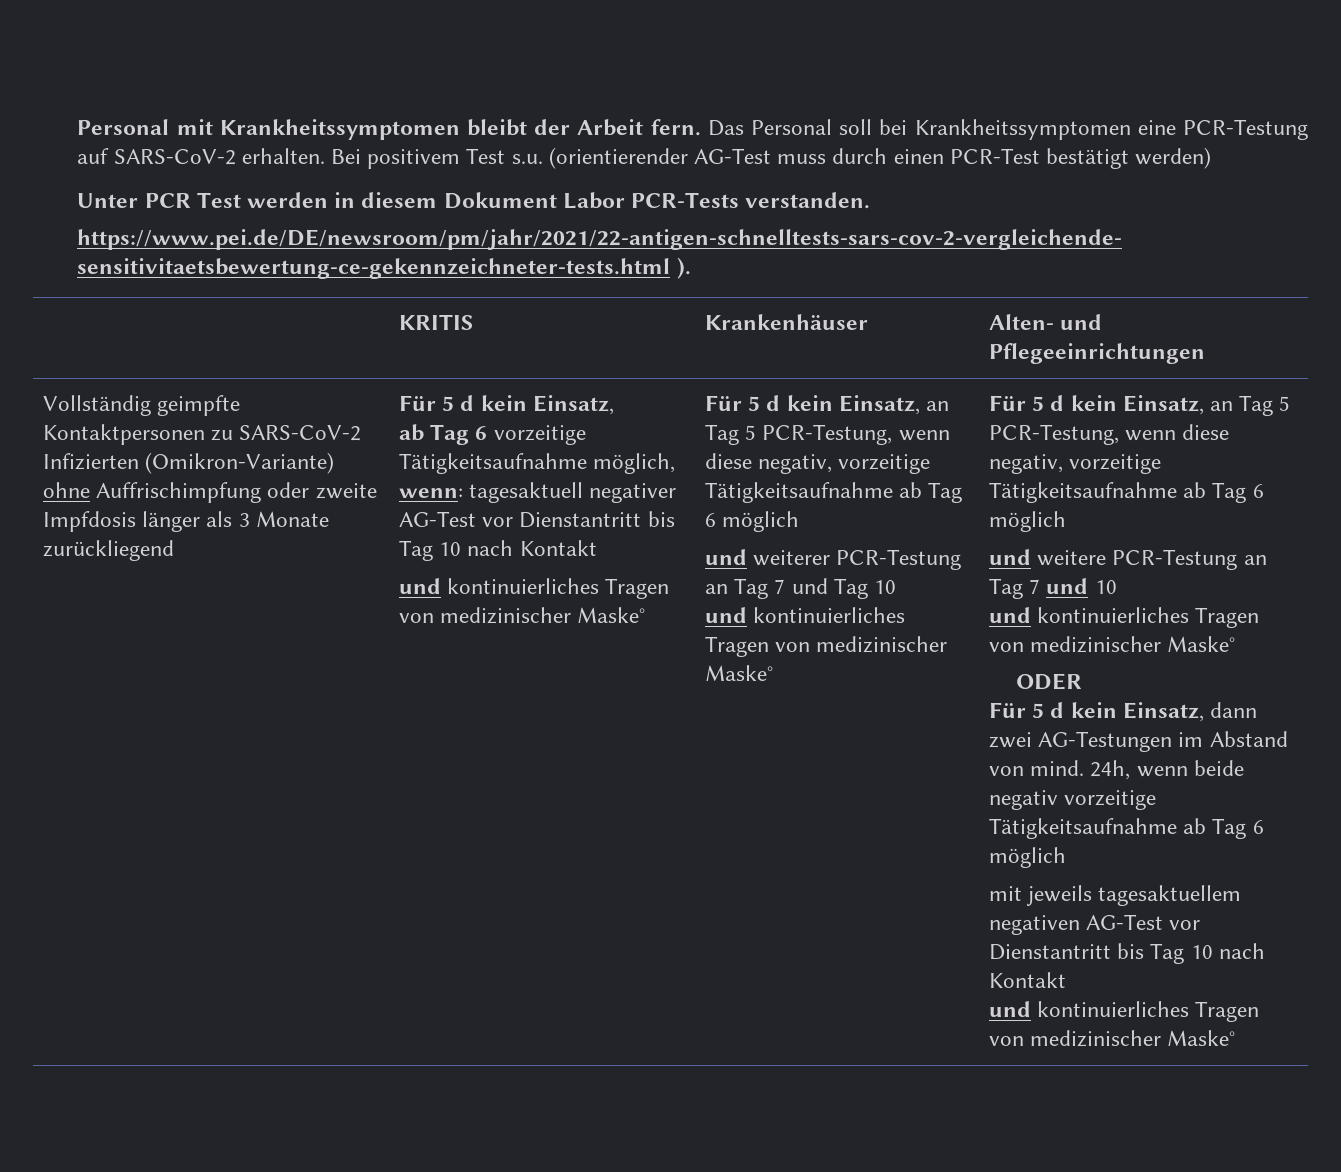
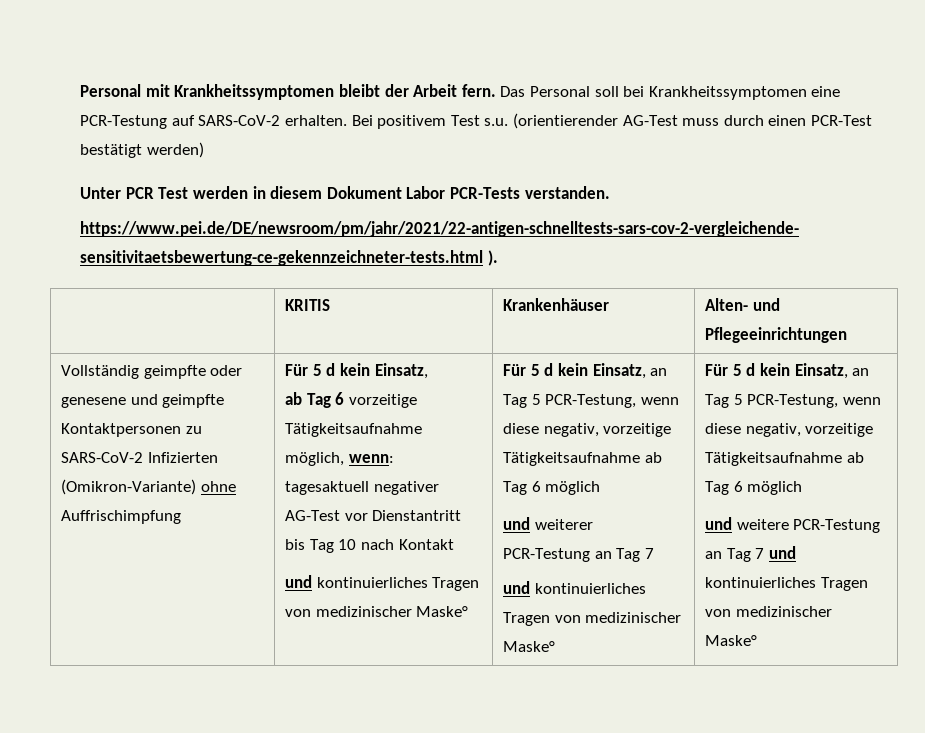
(241, 405) none -> [210,365,243,376] [61,394,225,408] oder genesene und geimpfte
[267,482,377,499] [42,511,329,532] [42,540,174,561] oder zweite Impfdosis länger als 3 Monate zurückliegend -> (182, 517) none
[791,578,897,599] und Tag 10 -> (655, 553) none
[1094,580,1117,594] [988,607,1260,628] [988,636,1236,653] [1015,673,1082,690] [988,702,1258,722] [988,731,1288,752] [988,760,1244,780] [988,790,1157,810] [988,818,1264,839] [988,847,1066,868] [988,885,1242,906] [988,914,1201,935] [988,943,1265,964] [988,972,1066,988] [988,1001,1260,1022] [988,1030,1236,1047] 10 // und kontinuierliches Tragen von medizinischer Maske° // ODER // Für 5 d kein Einsatz, dann zwei AG-Testungen im Abstand von mind. 24h, wenn beide negativ vorzeitige Tätigkeitsaufnahme ab Tag 6 möglich // mit jeweils tagesaktuellem negativen AG-Test vor Dienstantritt bis Tag 10 nach Kontakt // und kontinuierliches Tragen von medizinischer Maske° -> [705,577,868,591] [705,606,832,617] [705,635,758,646] kontinuierliches Tragen von medizinischer Maske°

